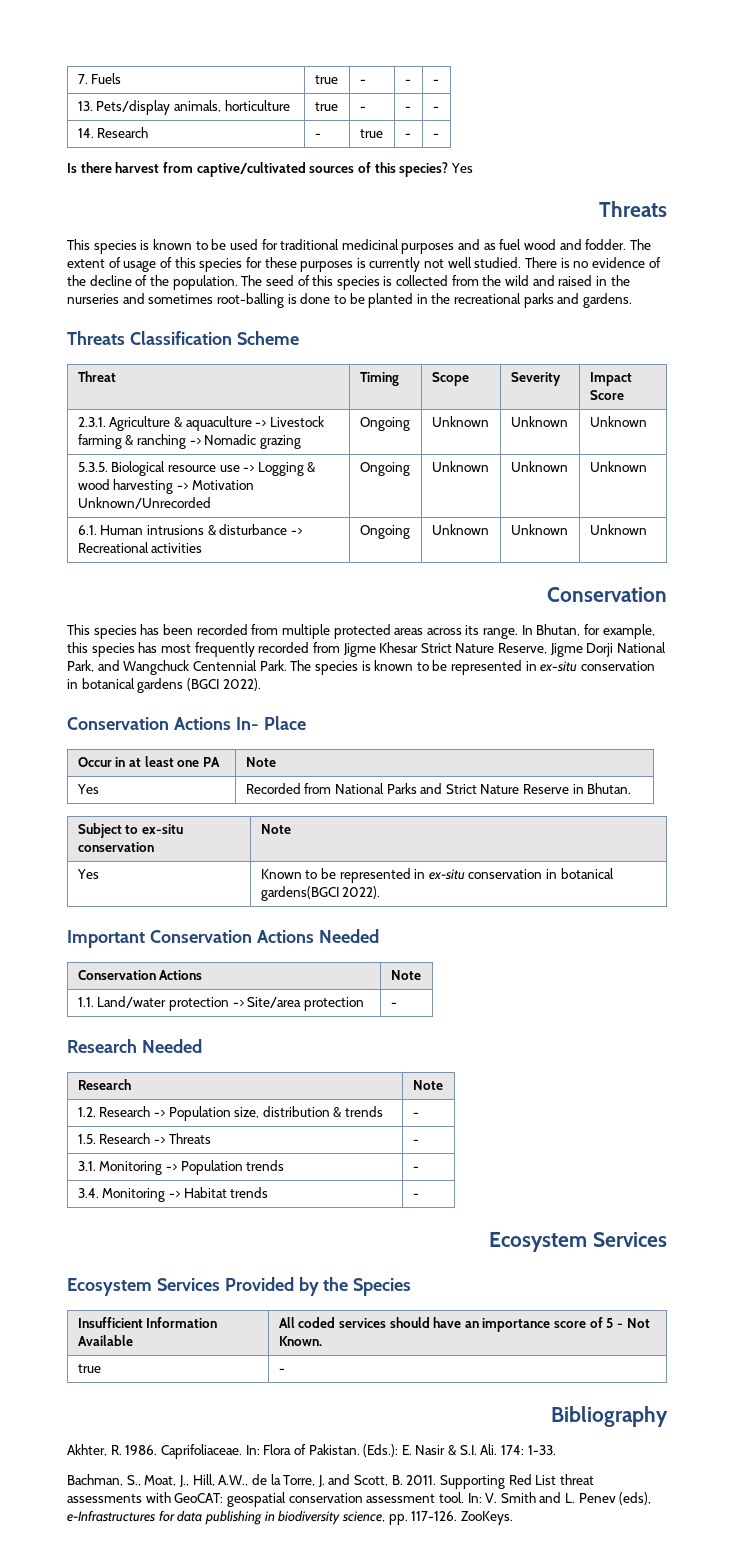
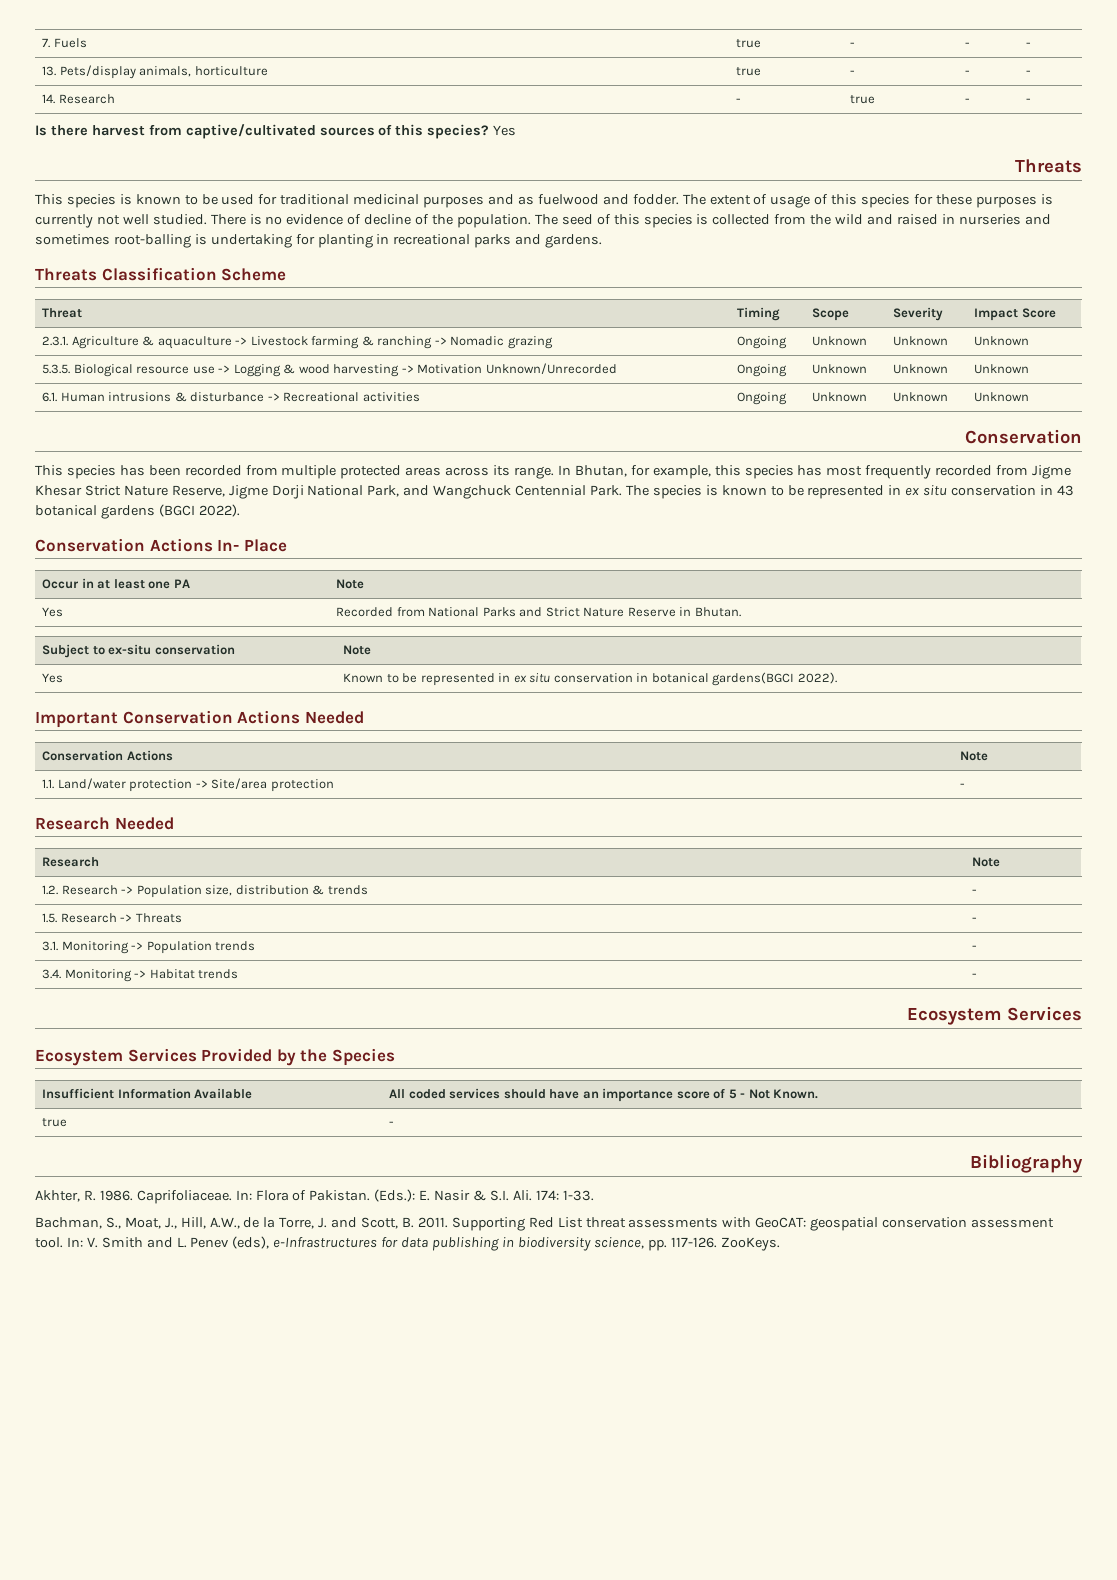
[499,239,557,250] fuel wood -> [537,194,599,205] fuelwood
[67,275,86,286] the -> (362, 219) none
[610,275,630,286] the -> (955, 219) none
[300,293,451,308] done to be planted in the -> [210,234,390,248] undertaking for planting in
[540,661,656,672] [67,679,78,689] ex-situ conservation in -> [905,485,1074,496] ex situ conservation in 43
[428,869,465,880] ex-situ -> [513,673,551,683] ex situ

